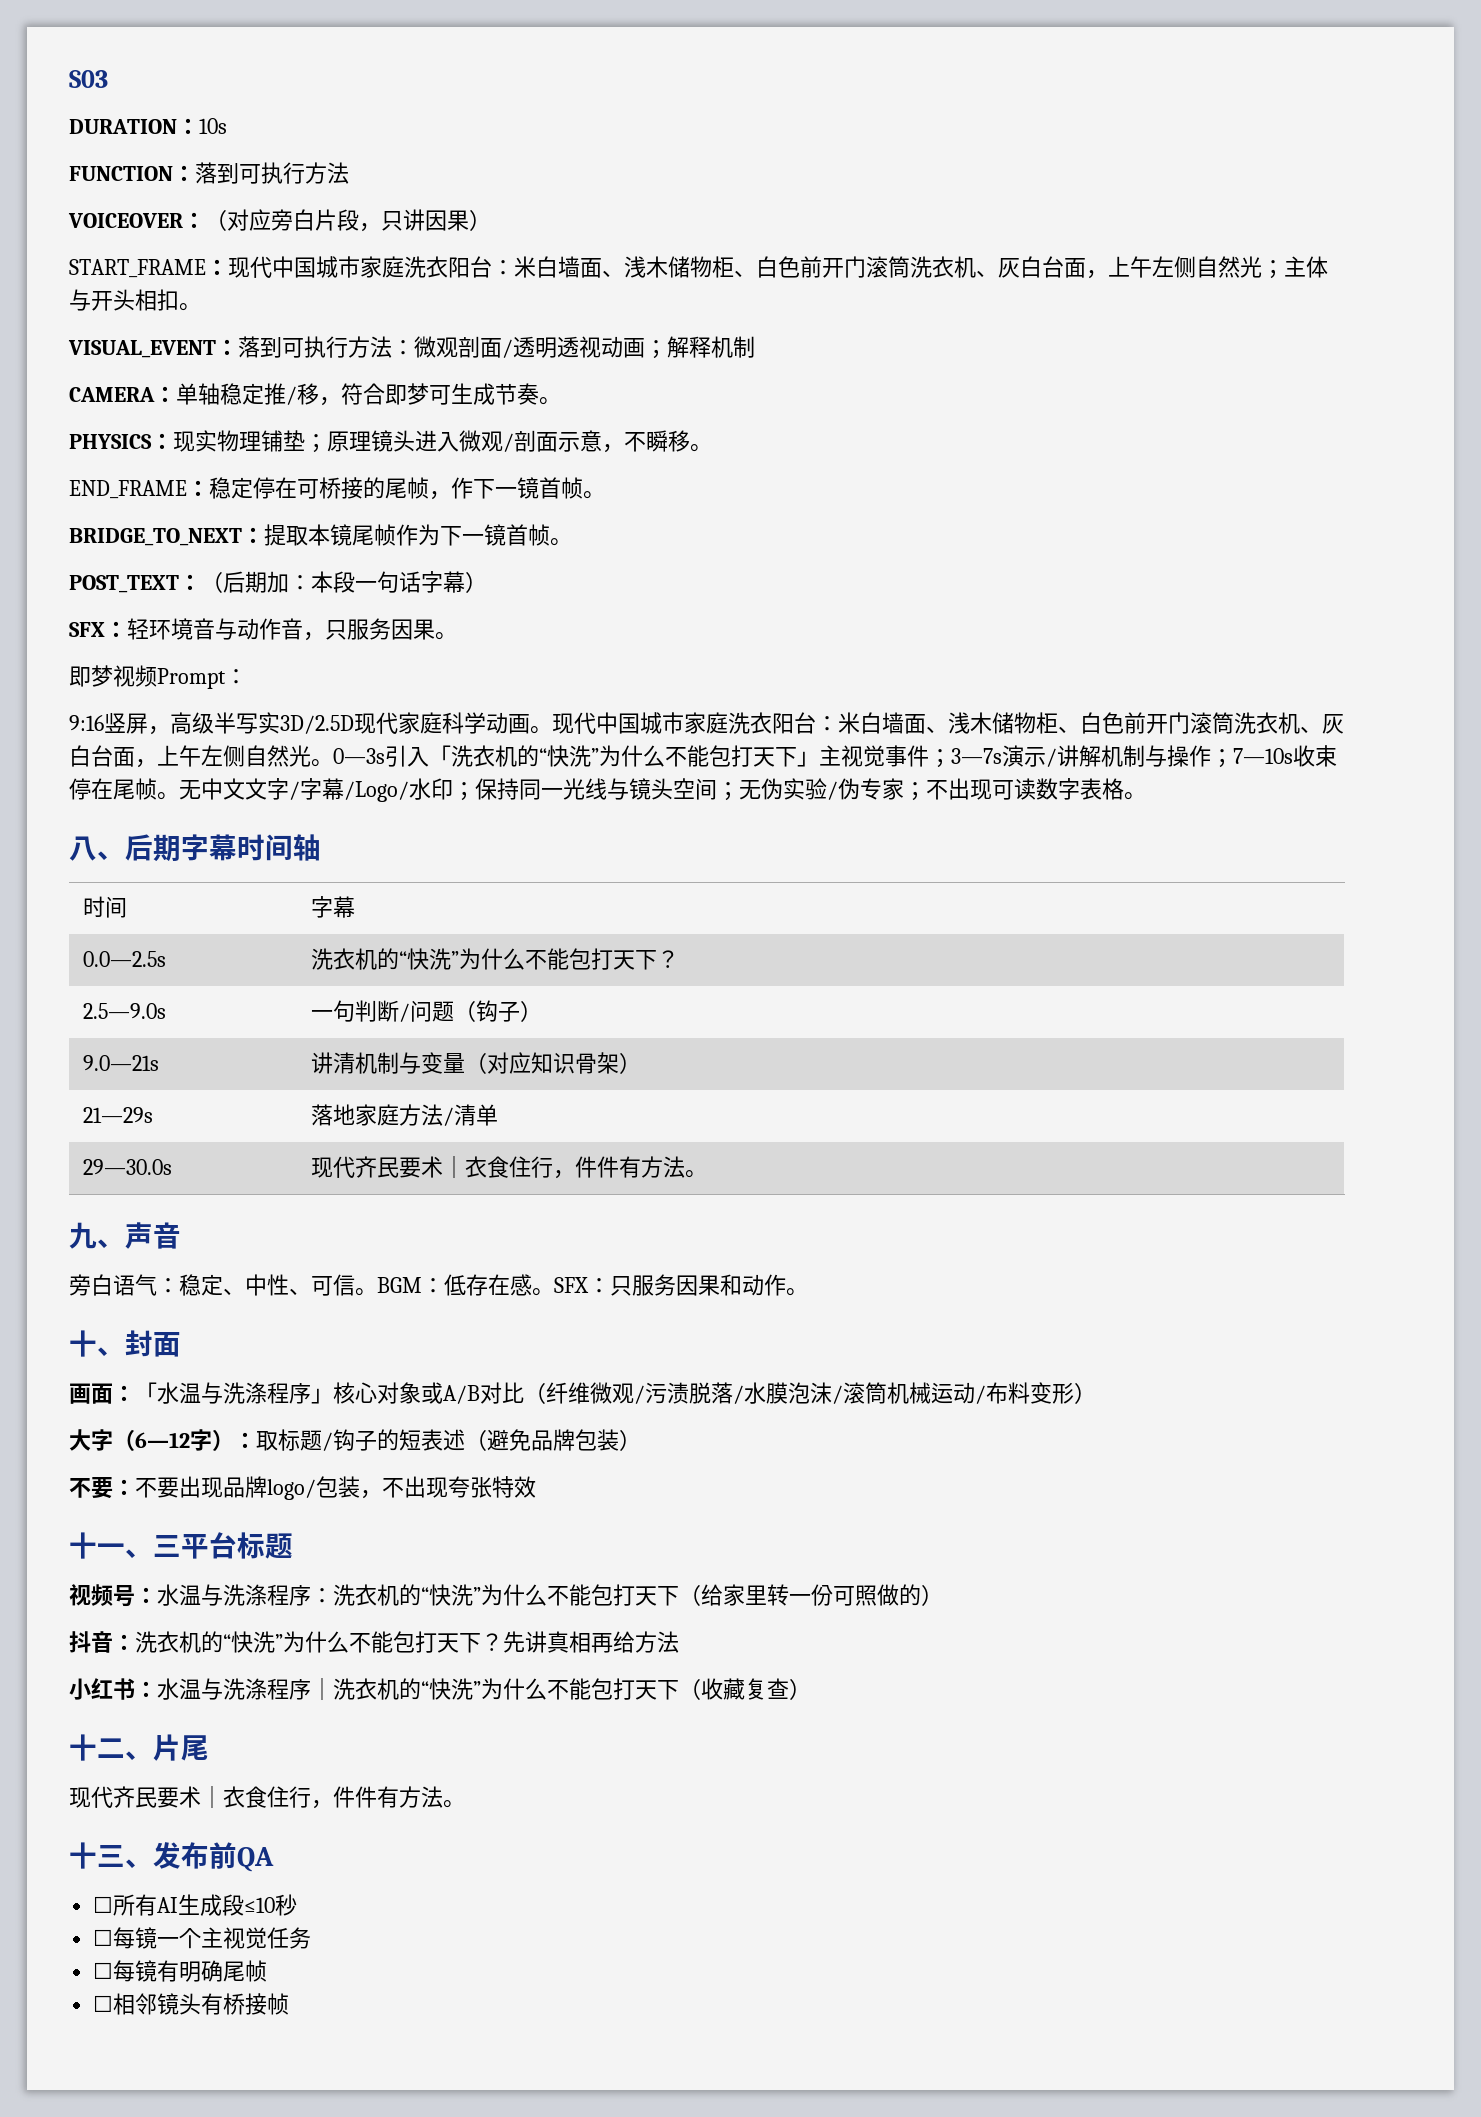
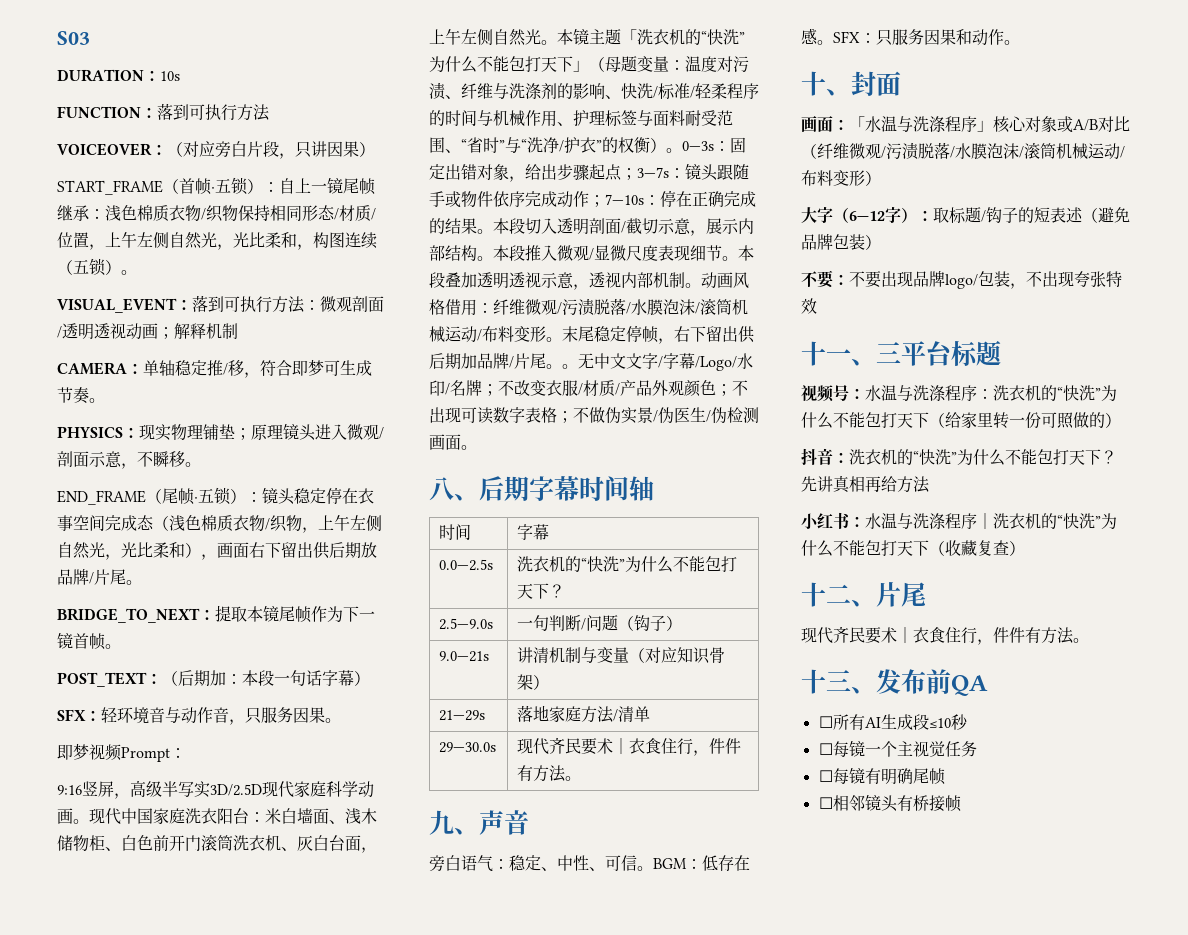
[206,256,1328,279] [69,289,179,311] ：现代中国城市家庭洗衣阳台：米白墙面、浅木储物柜、白色前开门滚筒洗衣机、灰白台面，上午左侧自然光；主体与开头相扣 -> [163,177,376,195] [57,205,376,222] [57,232,377,250] [57,258,121,276] （首帧·五锁）：自上一镜尾帧继承：浅色棉质衣物/织物保持相同形态/材质/位置，上午左侧自然光，光比柔和，构图连续（五锁）
[187,477,583,500] ：稳定停在可桥接的尾帧，作下一镜首帧 -> [146,487,374,505] [57,515,382,533] [57,542,377,560] [57,569,126,585] （尾帧·五锁）：镜头稳定停在衣事空间完成态（浅色棉质衣物/织物，上午左侧自然光，光比柔和），画面右下留出供后期放品牌/片尾
[640,712,684,734] 城市 -> (153, 816) none
[333,745,429,767] 0—3s引入 -> [557,28,621,45] 本镜主题
[819,745,1337,768] [69,778,157,800] 主视觉事件；3—7s演示/讲解机制与操作；7—10s收束停在尾帧 -> [589,56,749,72] [429,82,759,100] [429,110,733,127] [429,137,746,153] [429,163,749,182] [429,190,756,208] [429,218,754,236] [429,245,754,261] [429,272,749,290] [429,298,748,316] [429,325,755,344] [429,353,562,369] （母题变量：温度对污渍、纤维与洗涤剂的影响、快洗/标准/轻柔程序的时间与机械作用、护理标签与面料耐受范围、“省时”与“洗净/护衣”的权衡）。0—3s：固定出错对象，给出步骤起点；3—7s：镜头跟随手或物件依序完成动作；7—10s：停在正确完成的结果。本段切入透明剖面/截切示意，展示内部结构。本段推入微观/显微尺度表现细节。本段叠加透明透视示意，透视内部机制。动画风格借用：纤维微观/污渍脱落/水膜泡沫/滚筒机械运动/布料变形。末尾稳定停帧，右下留出供后期加品牌/片尾。
[453,778,904,801] ；保持同一光线与镜头空间；无伪实验/伪专家 -> [445,380,716,397] /名牌；不改变衣服/材质/产品外观颜色
(1124, 789) none -> [557,407,759,424] [429,434,461,450] ；不做伪实景/伪医生/伪检测画面

